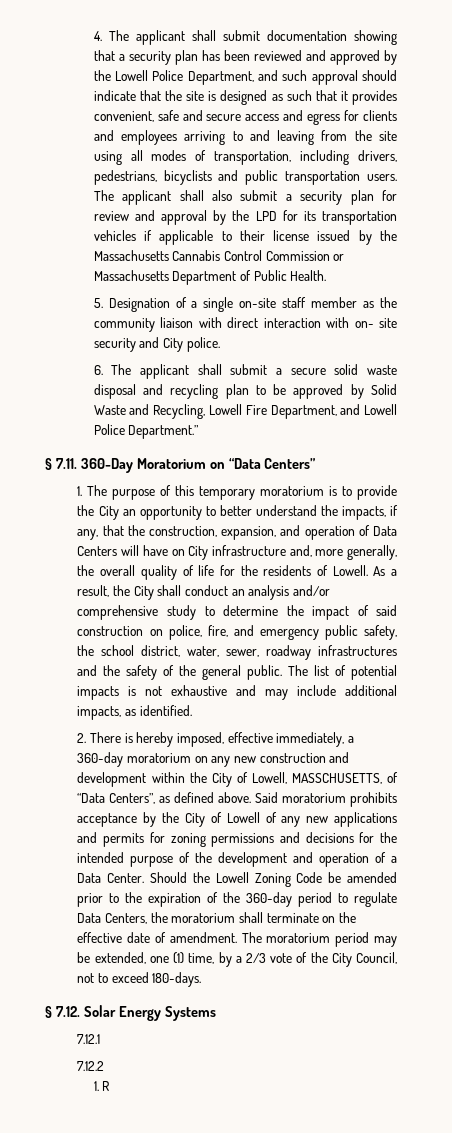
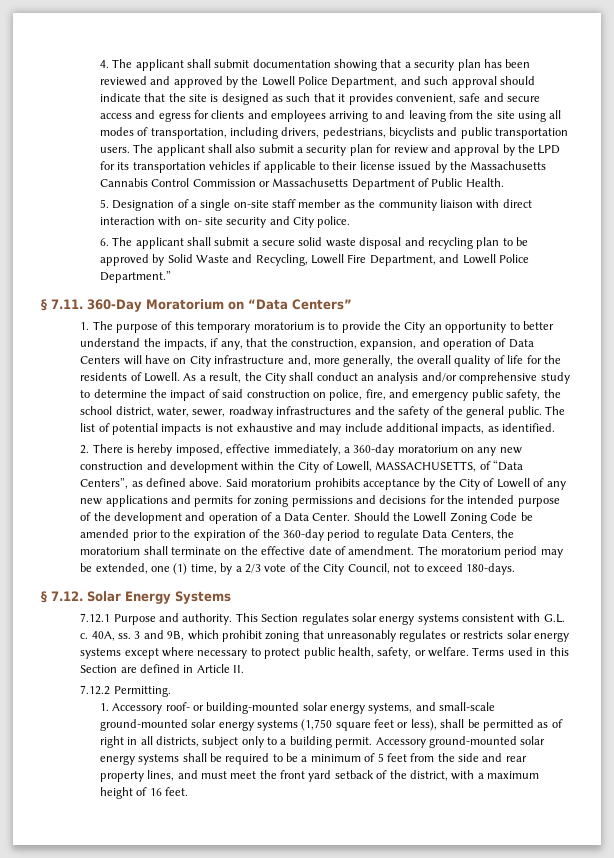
[291,773,382,784] MASSCHUSETTS, -> [375,461,477,472] MASSACHUSETTS,
(101, 1039) none -> [113,613,565,625] [80,630,569,642] [80,647,569,659] [80,664,245,673] Purpose and authority. This Section regulates solar energy systems consistent with G.L. c. 40A, ss. 3 and 9B, which prohibit zoning that unreasonably regulates or restricts solar energy systems except where necessary to protect public health, safety, or welfare. Terms used in this Section are defined in Article II.
[93,1081,110,1091] // 1. R -> [113,686,171,697] [99,702,496,714] [99,719,563,731] [99,736,546,748] [99,753,527,765] [99,770,540,782] [99,787,188,799] Permitting. // 1. Accessory roof- or building-mounted solar energy systems, and small-scale ground-mounted solar energy systems (1,750 square feet or less), shall be permitted as of right in all districts, subject only to a building permit. Accessory ground-mounted solar energy systems shall be required to be a minimum of 5 feet from the side and rear property lines, and must meet the front yard setback of the district, with a maximum height of 16 feet.

